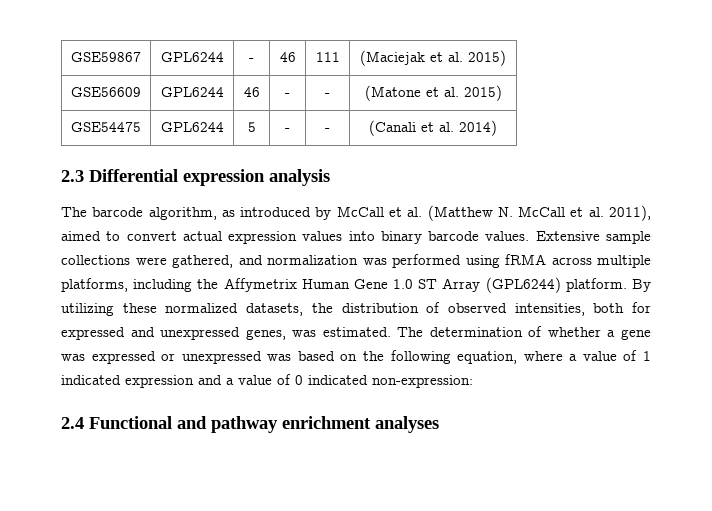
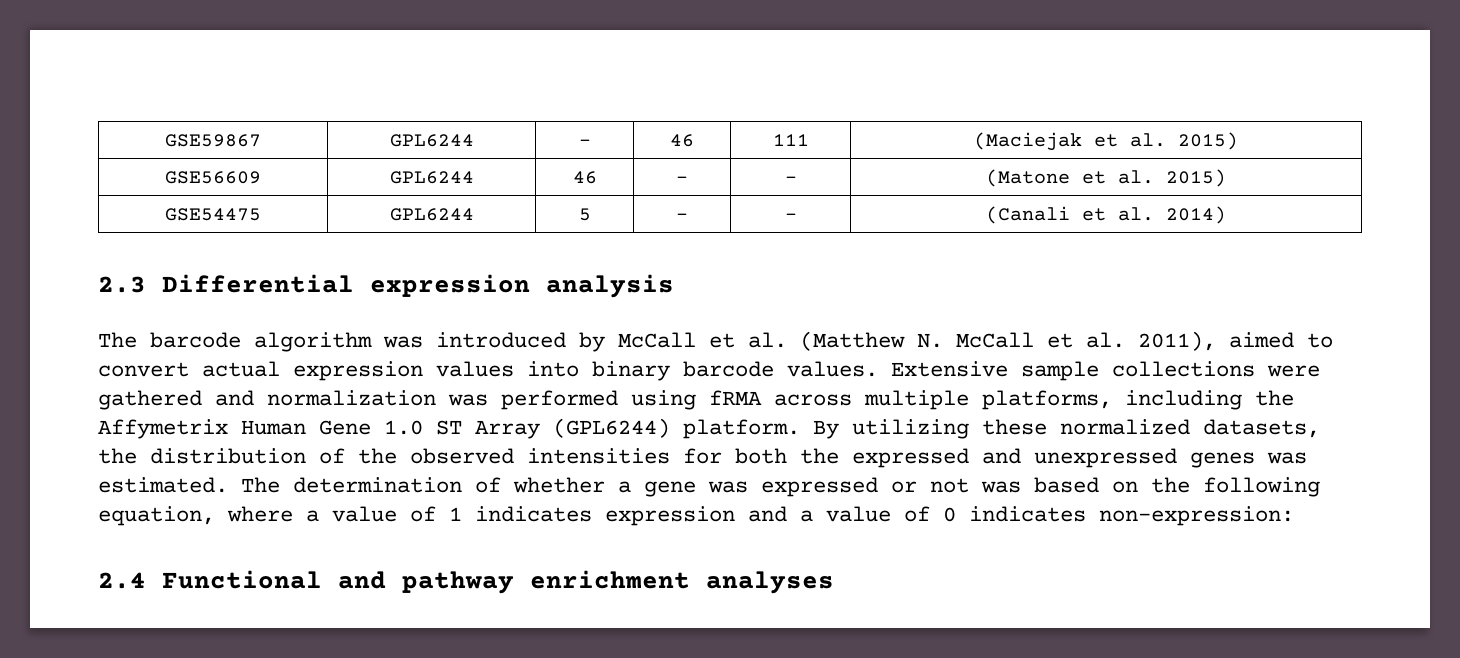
[148,207,235,220] algorithm, as -> [254,332,423,352] algorithm was
[172,255,233,268] gathered, -> [98,390,202,410] gathered
[447,302,651,316] observed intensities, both for -> [358,448,839,464] the observed intensities for both the
[245,329,286,340] genes, -> [1190,452,1255,468] genes
[181,351,262,364] unexpressed -> [930,478,969,493] not
[61,375,121,385] indicated -> [475,506,592,522] indicates
[308,375,368,385] indicated -> [969,506,1086,522] indicates

